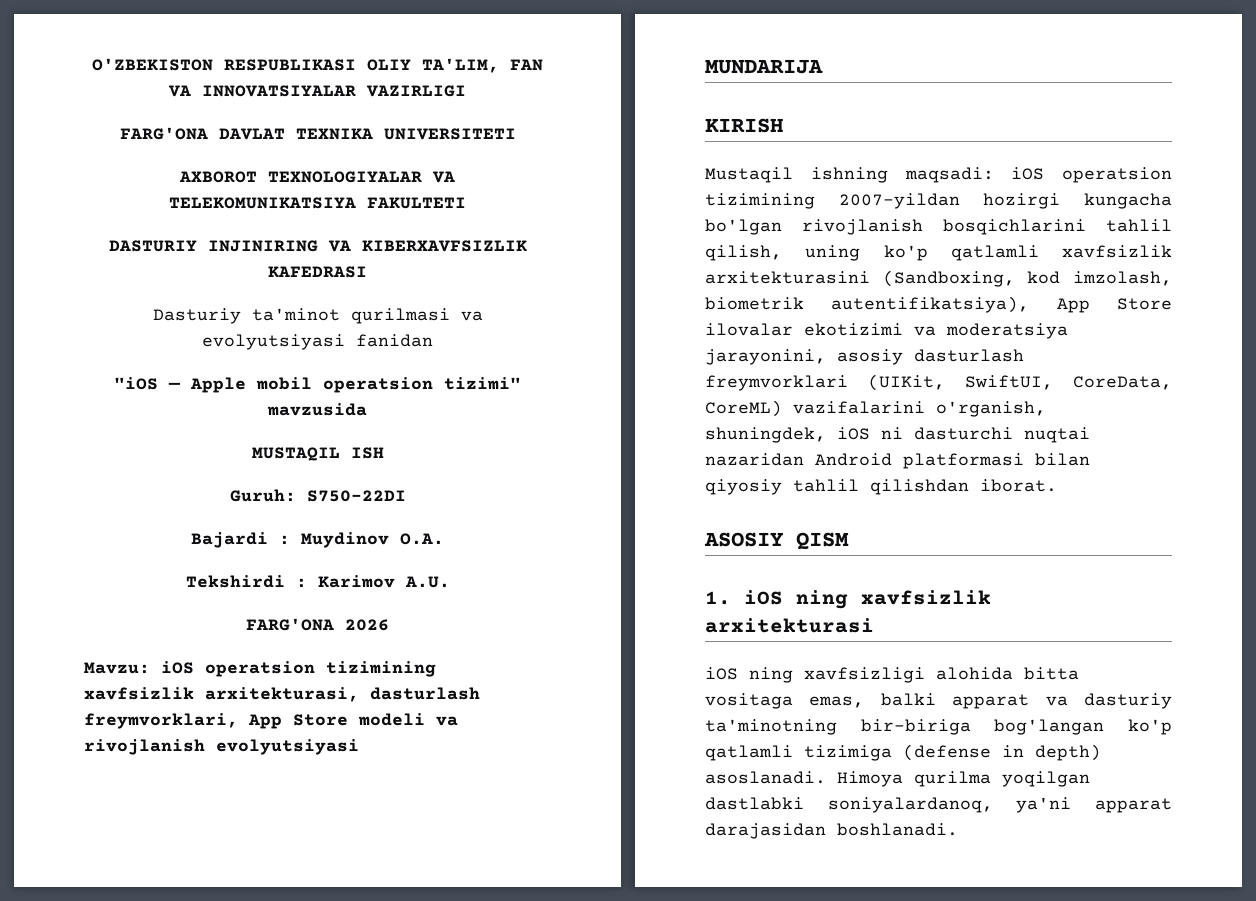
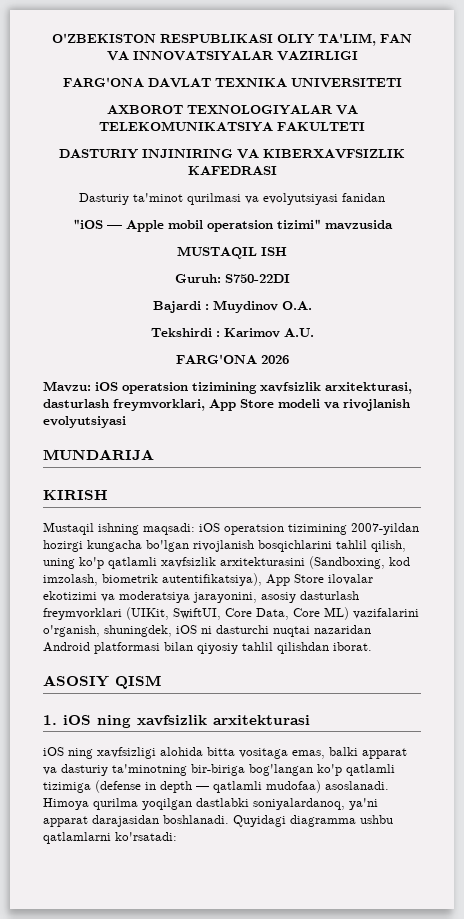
[1073,376,1172,390] [705,400,782,417] CoreData, CoreML) -> [225,607,349,620] Core Data, Core ML)
[1035,744,1101,761] depth) -> [160,780,321,793] depth — qatlamli mudofaa)
(958, 829) none -> [233,815,393,827] [43,832,177,844] Quyidagi diagramma ushbu qatlamlarni ko'rsatadi:

